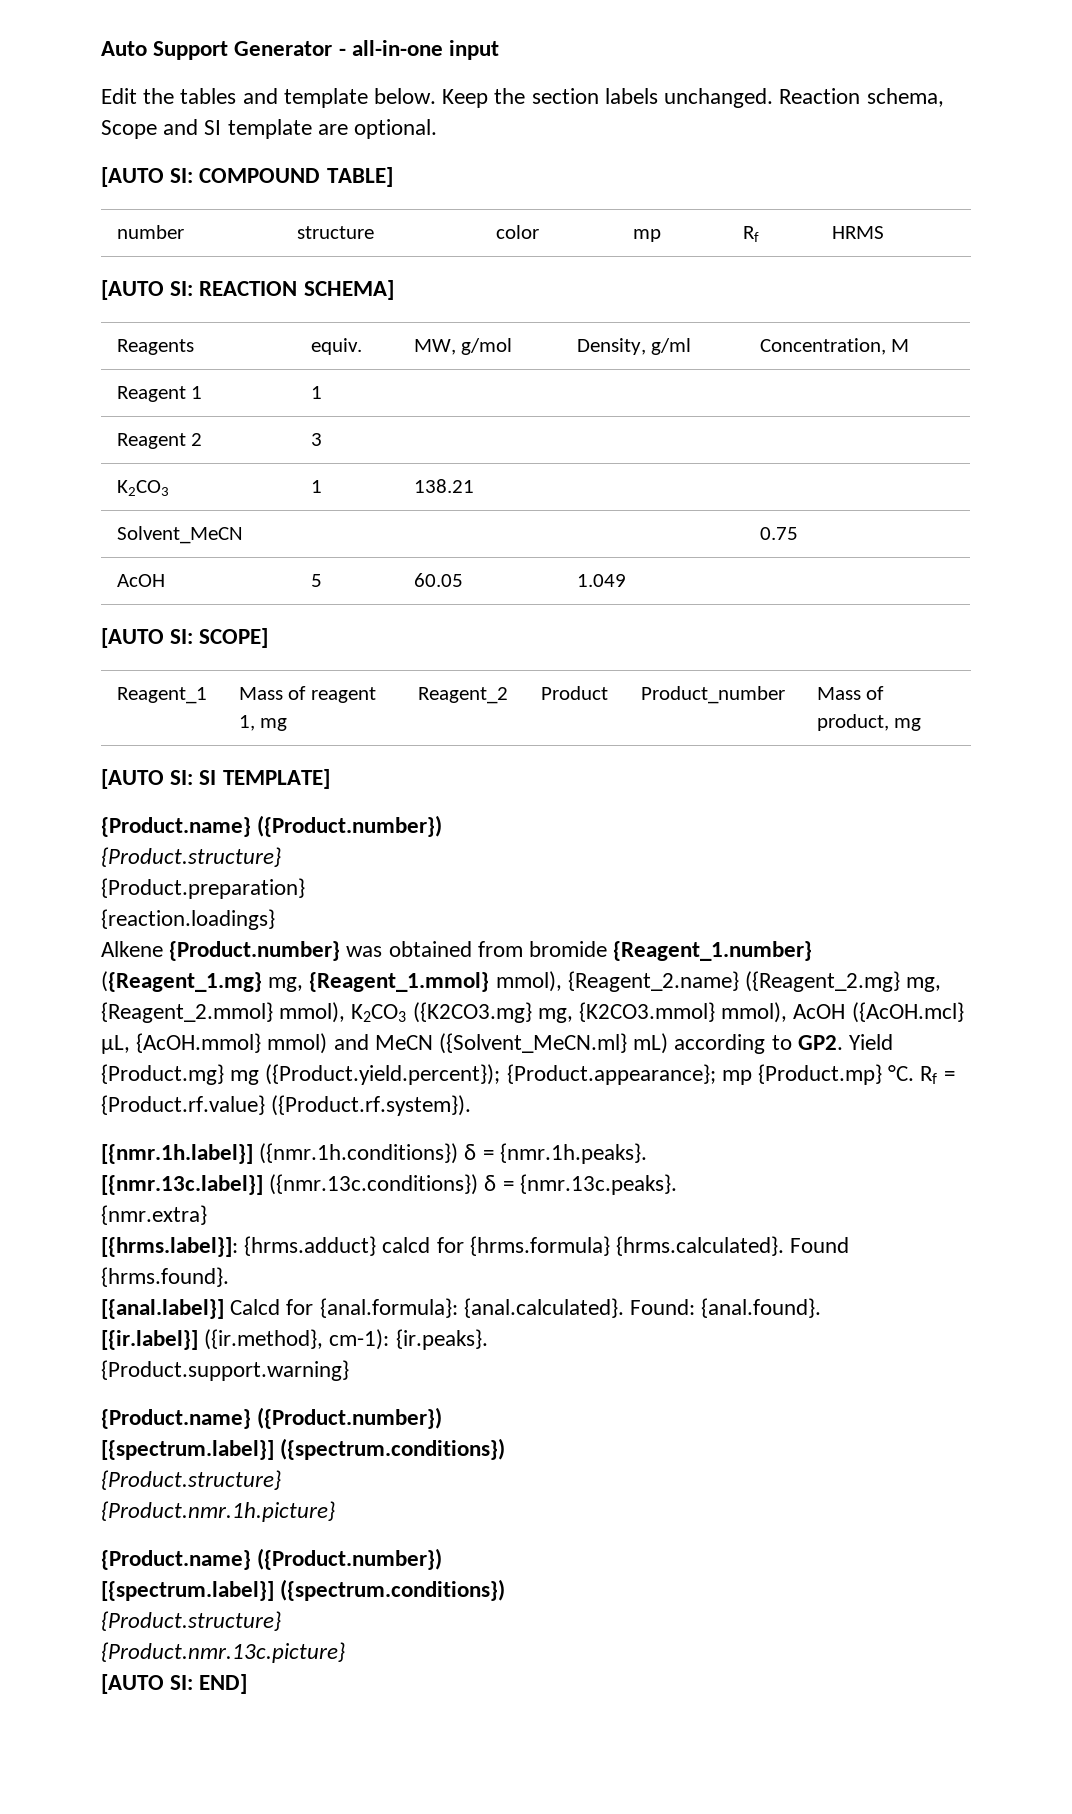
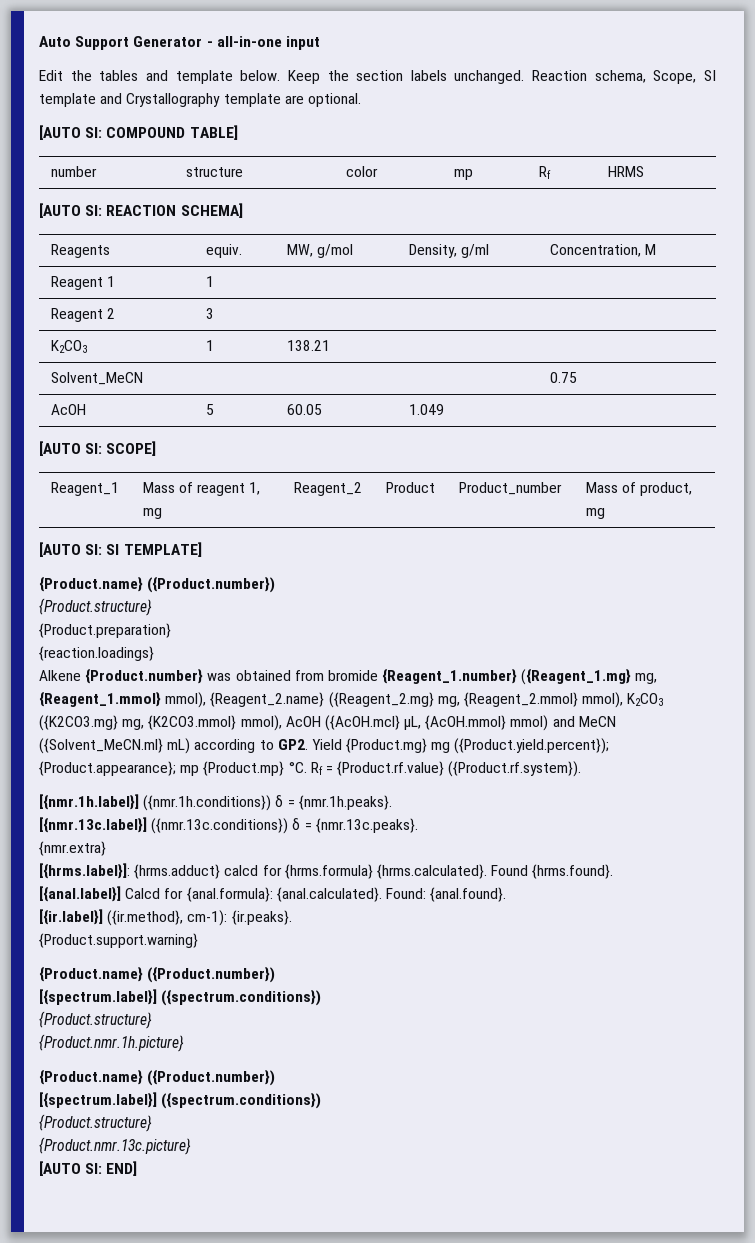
[101,119,222,139] Scope and SI -> [653,70,716,84] [39,93,221,107] Scope, SI template and Crystallography

